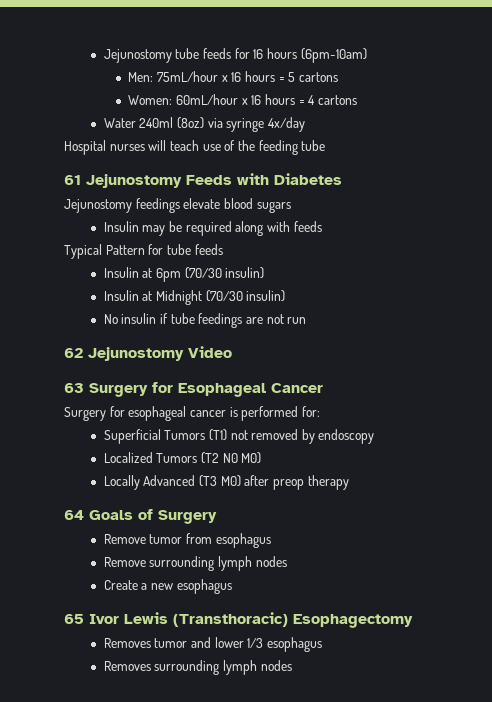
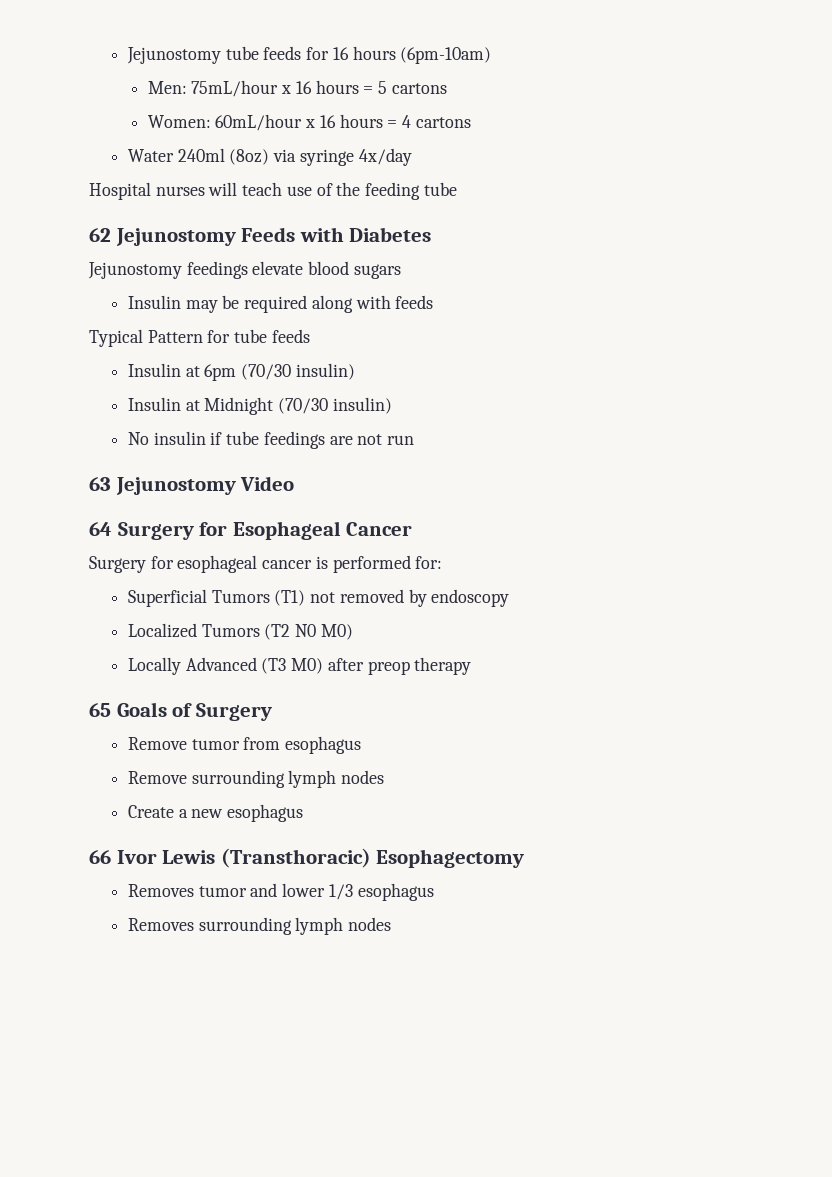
[64,175,81,185] 61 -> [89,228,111,242] 62
[64,348,83,358] 62 -> [89,477,111,491] 63
[64,383,84,393] 63 -> [89,522,112,536] 64
[64,510,84,520] 64 -> [89,703,111,717] 65
[64,614,84,624] 65 -> [89,850,111,864] 66

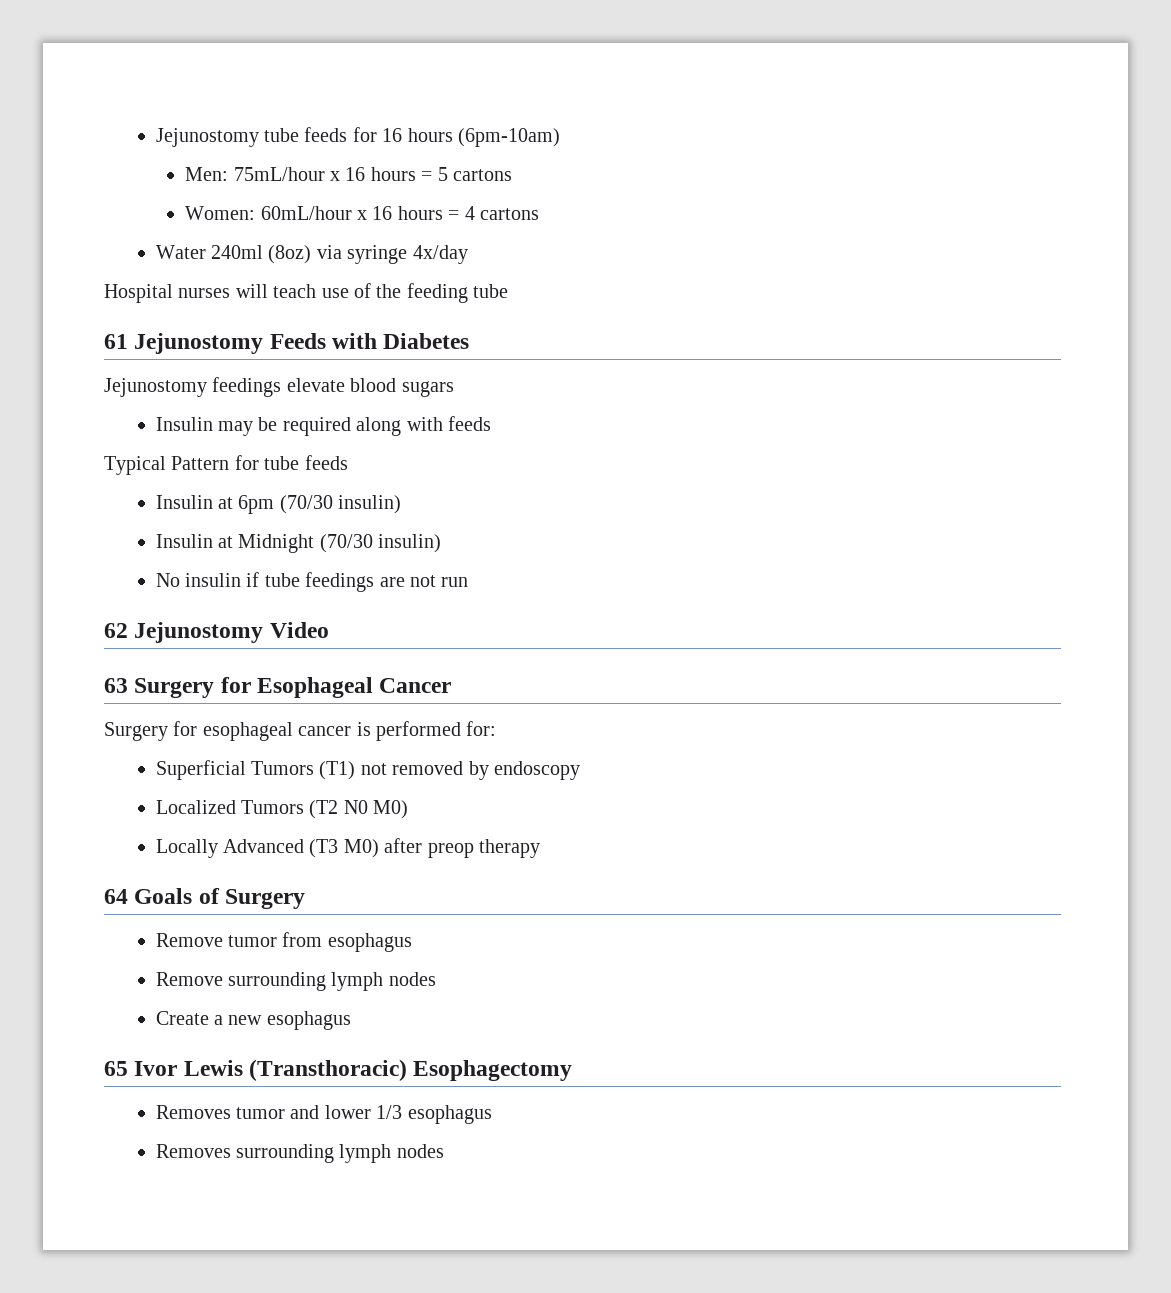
[89,228,111,242] 62 -> [104,334,128,349] 61
[89,477,111,491] 63 -> [104,623,128,638] 62
[89,522,112,536] 64 -> [104,678,128,693] 63
[89,703,111,717] 65 -> [104,889,128,904] 64
[89,850,111,864] 66 -> [104,1061,128,1076] 65

